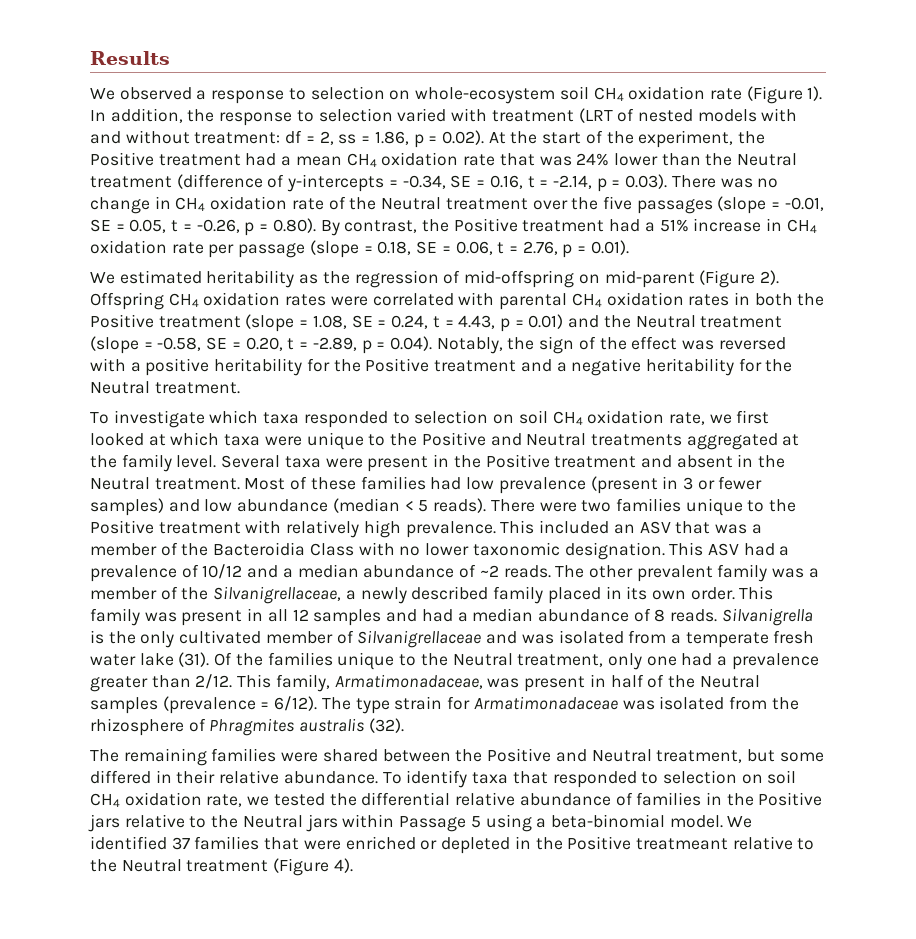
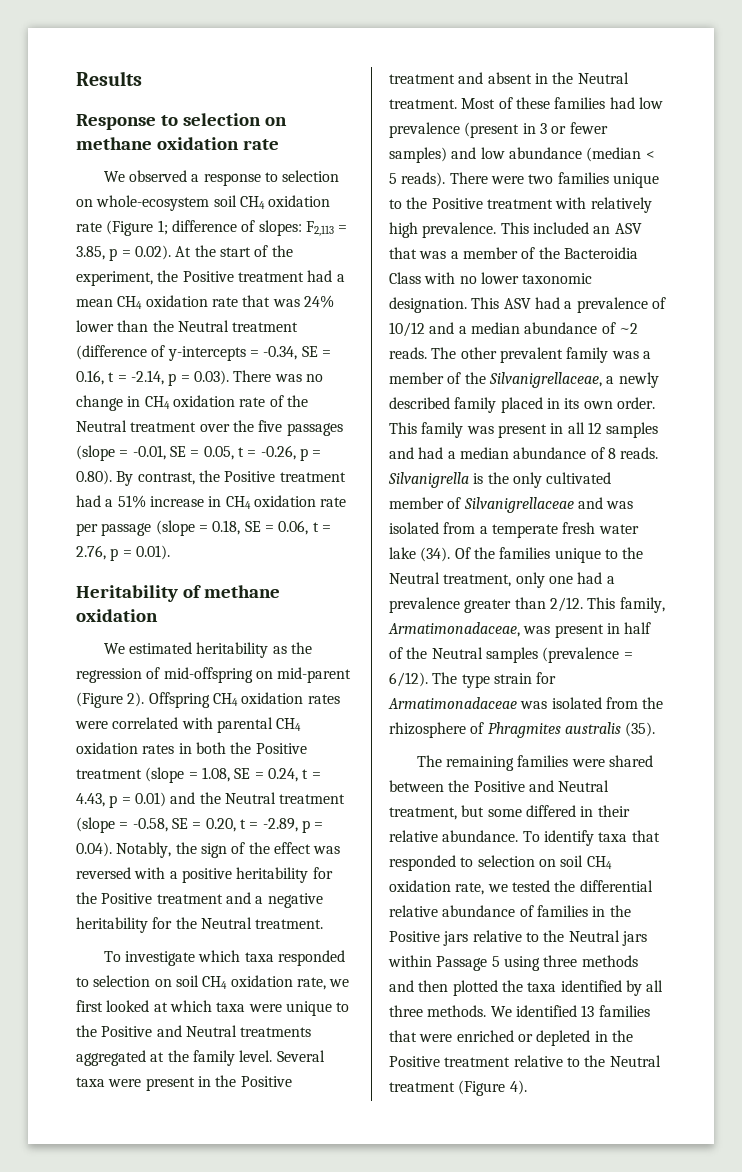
(170, 58) none -> [76,113,287,130] [76,137,279,150] // Response to selection on methane oxidation rate
[807,86,823,101] [90,108,798,126] [90,130,409,145] 1). In addition, the response to selection varied with treatment (LRT of nested models with and without treatment: df = 2, ss = 1.86, -> [157,220,348,236] [76,246,105,260] 1; difference of slopes: F2,113 = 3.85,
(629, 247) none -> [76,585,280,602] [76,609,158,622] // Heritability of methane oxidation
[178,652,210,667] (31). -> [420,547,451,562] (34).
[368,718,404,733] (32). -> [625,722,656,737] (35).
[536,814,723,828] a beta-binomial model. -> [543,955,638,967] [389,980,664,996] [389,1005,487,1017] three methods and then plotted the taxa identified by all three methods.
[171,837,190,850] 37 -> [581,1005,595,1017] 13
[635,838,728,850] treatmeant -> [444,1057,511,1067] treatment

